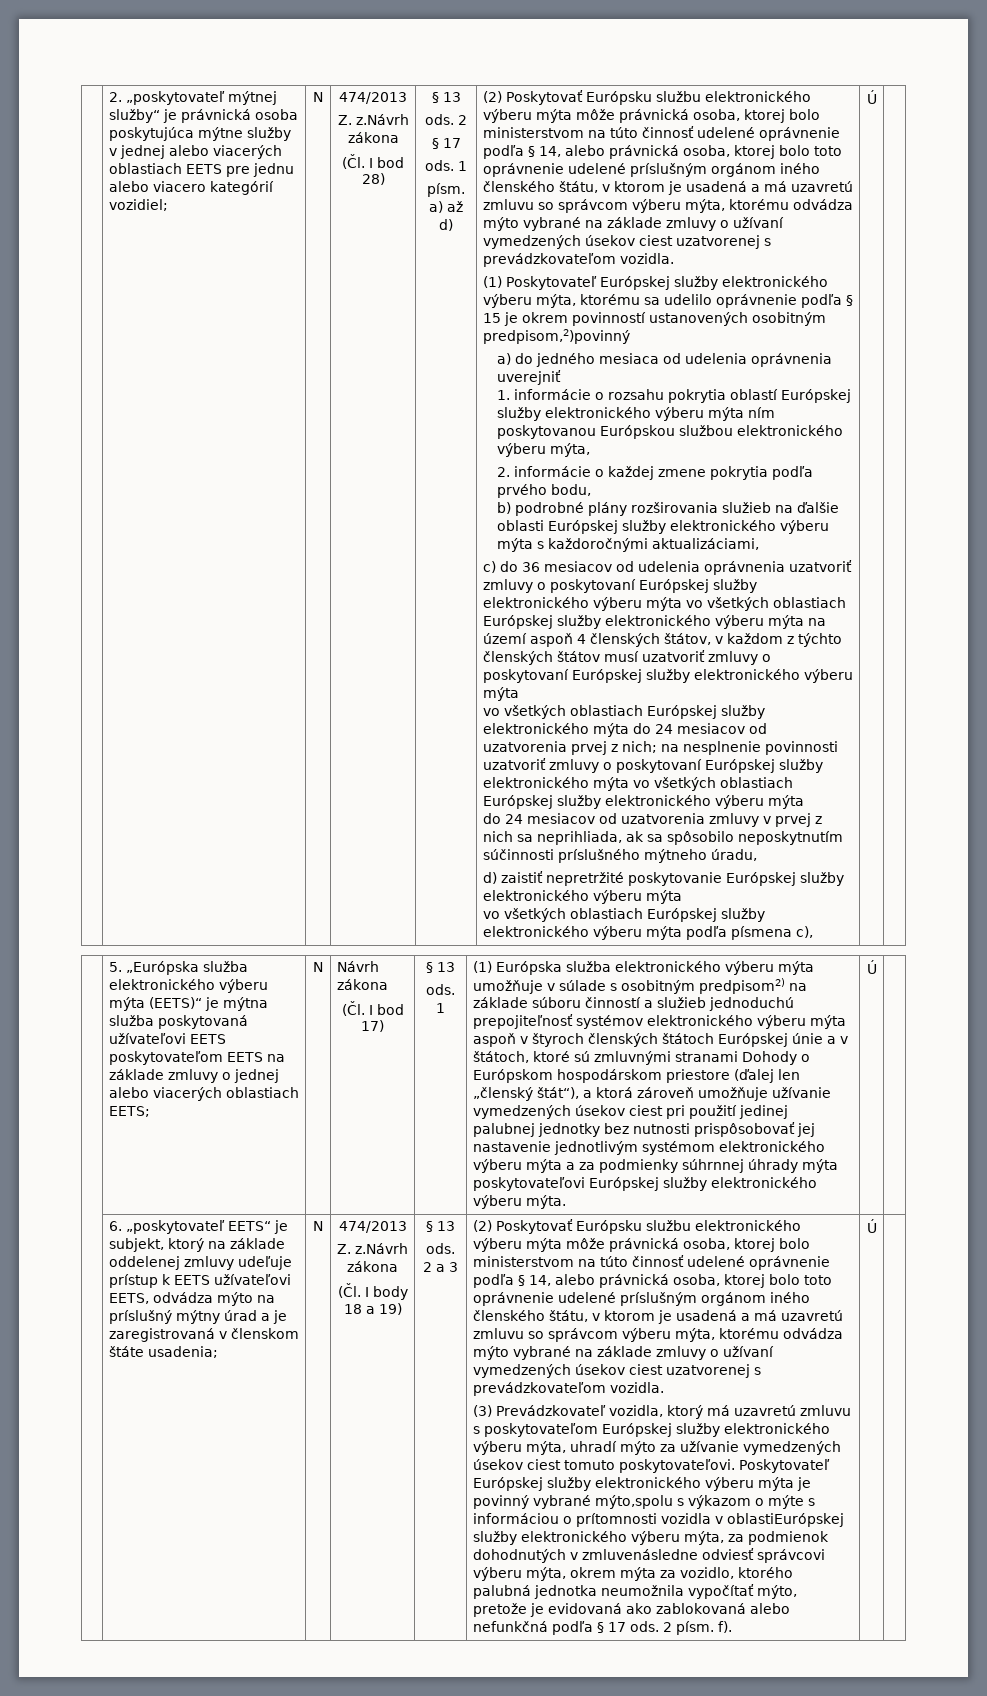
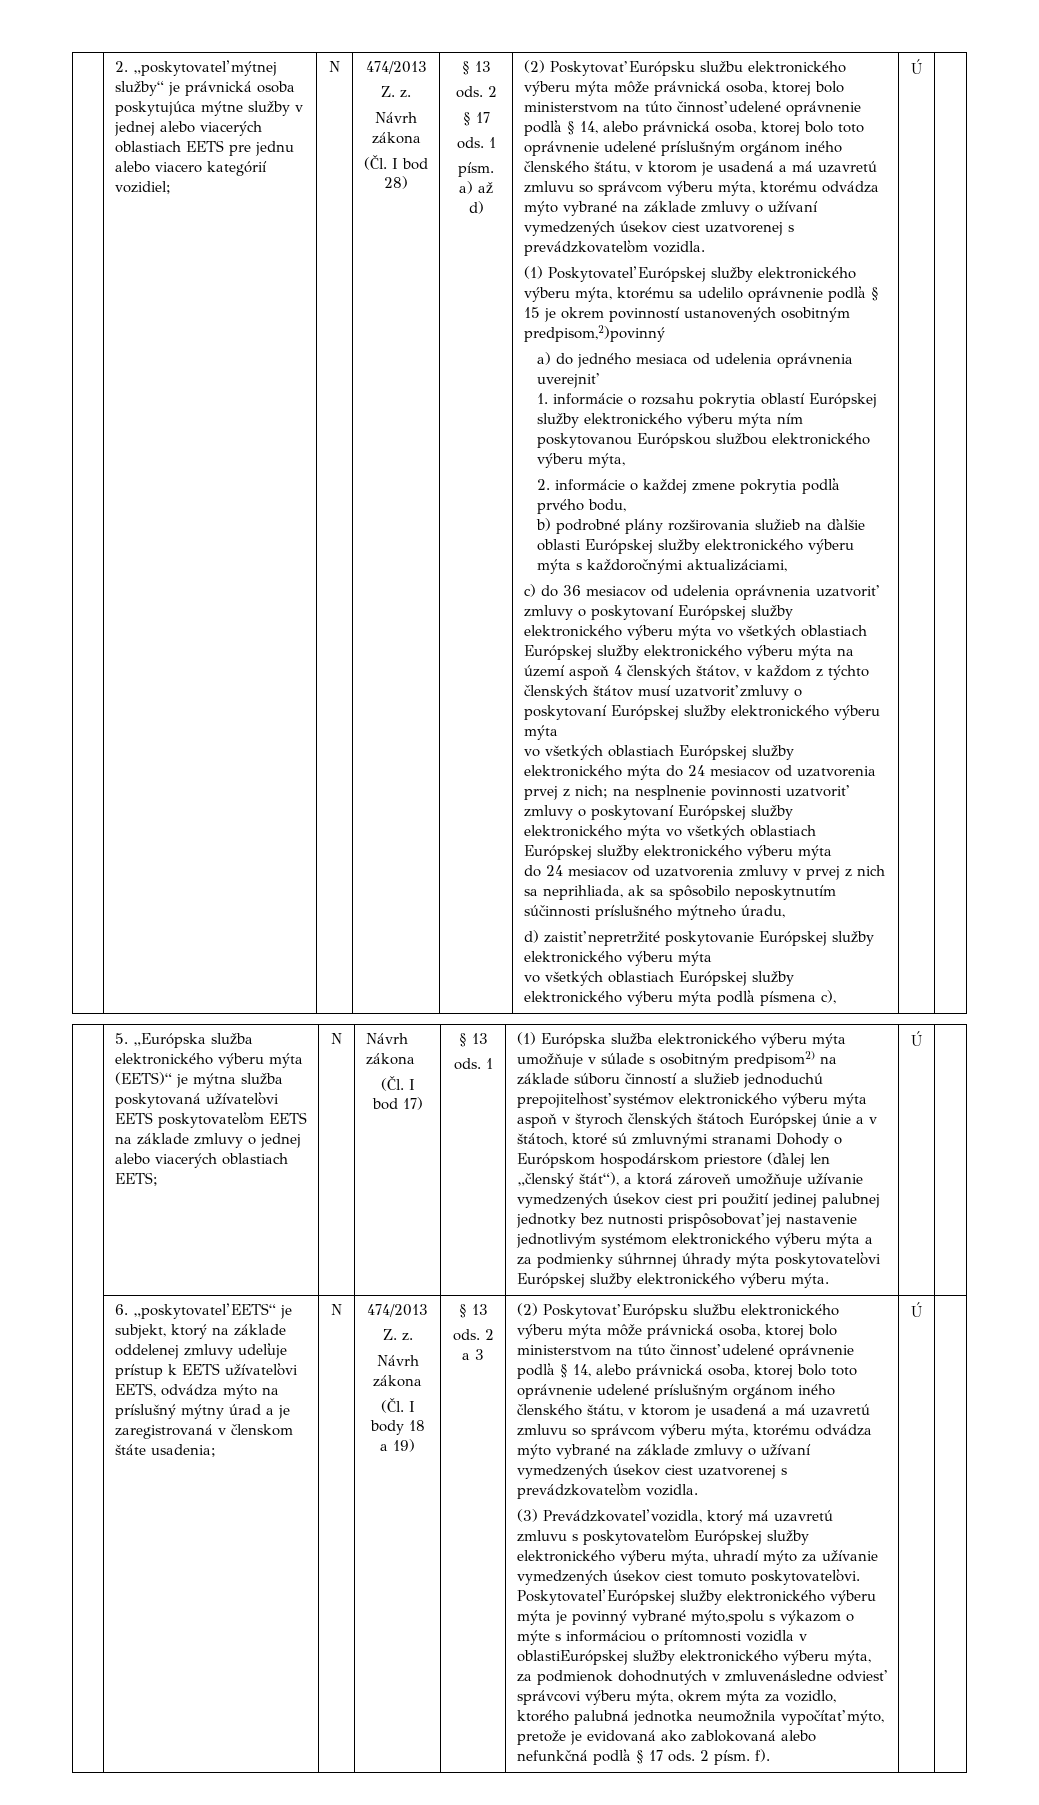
[355,114,409,125] z.Návrh -> [400,90,411,98] [375,112,417,123] z. // Návrh
[355,1243,408,1254] z.Návrh -> [401,1333,413,1341] [376,1355,419,1366] z. // Návrh

